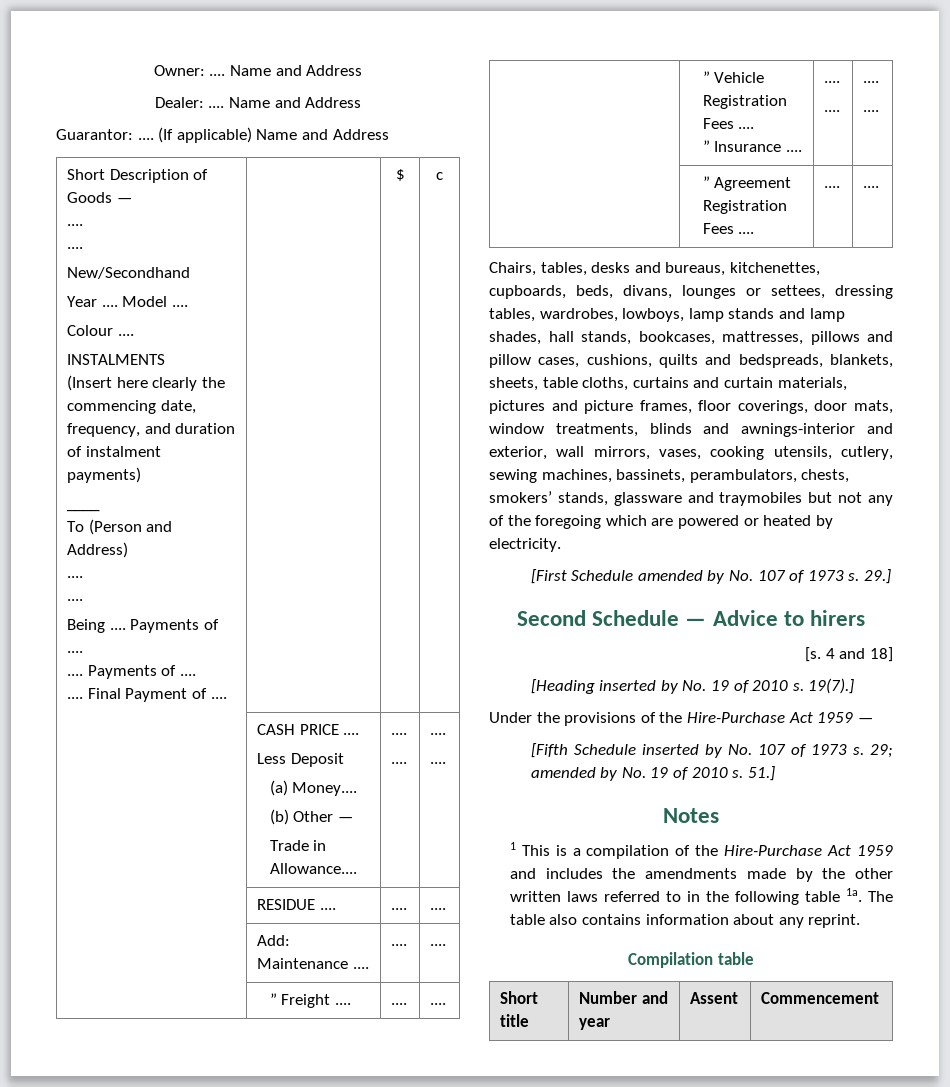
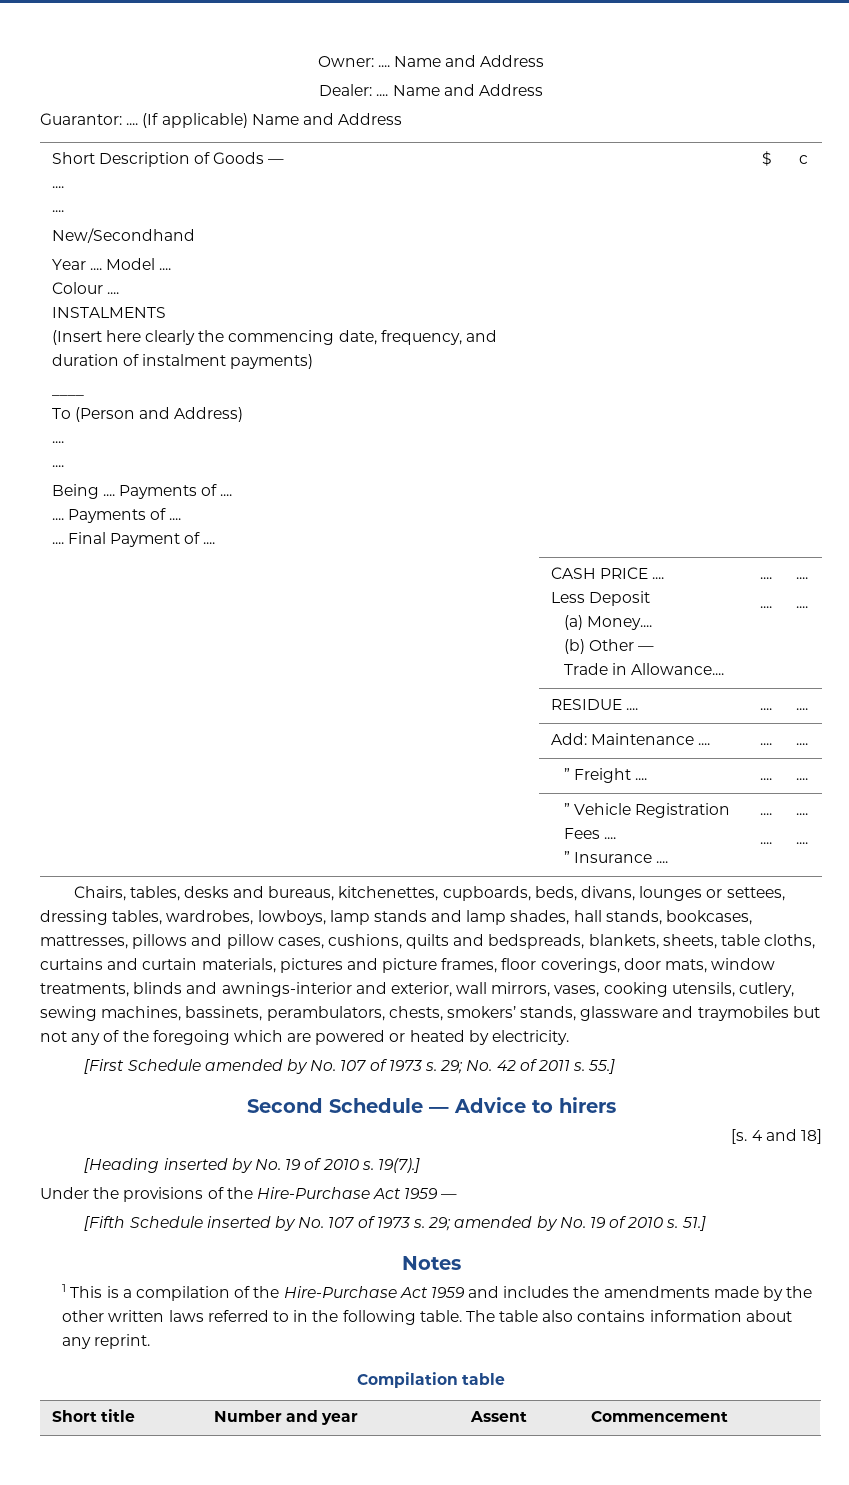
[702,176,792,191] [702,200,787,214] [702,223,755,234] [824,186,841,188] [863,186,880,188] // | ” Agreement Registration Fees .... | .... | .... -> (808, 843) none
[863,569,891,584] 29.] -> [440,1059,616,1074] 29; No. 42 of 2011 s. 55.]
[804,888,862,902] table 1a. -> [419,1310,462,1322] table.

